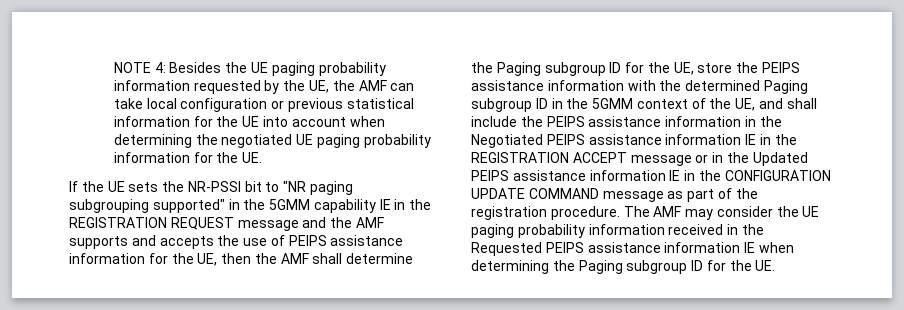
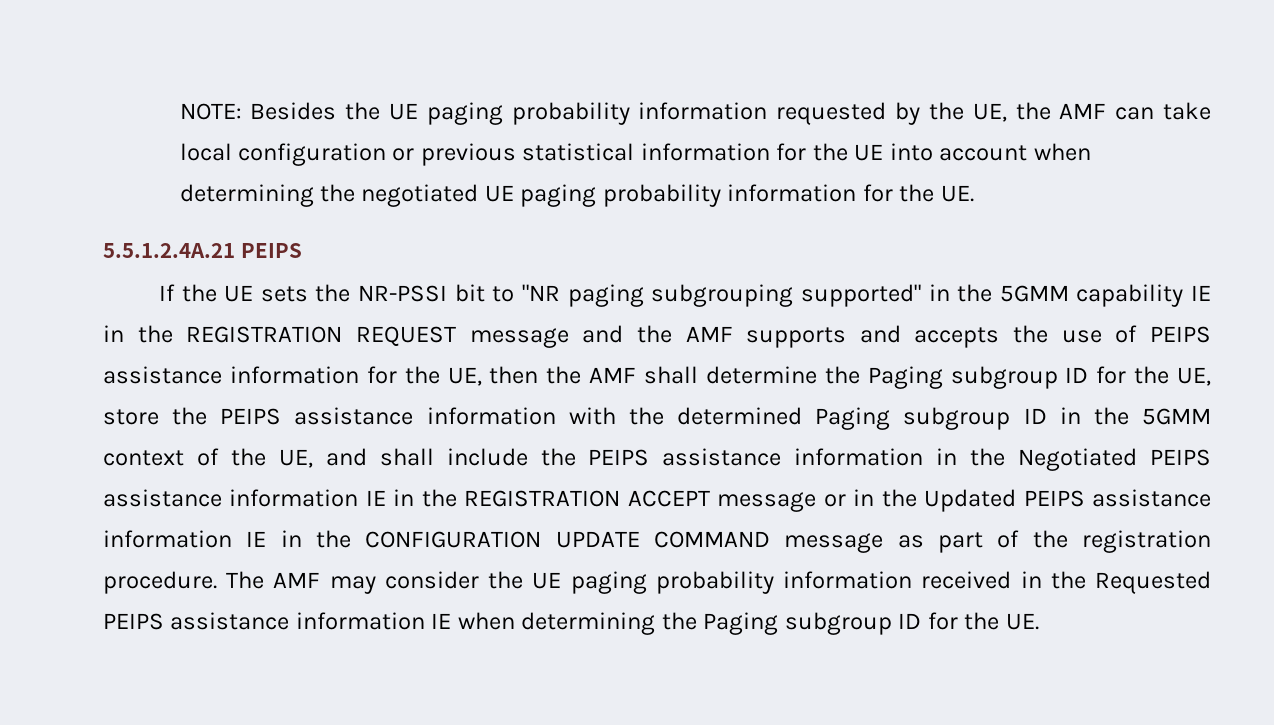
[113,62,166,73] NOTE 4: -> [179,103,242,120] NOTE:
(263, 157) none -> [103,243,302,258] // 5.5.1.2.4A.21 PEIPS

